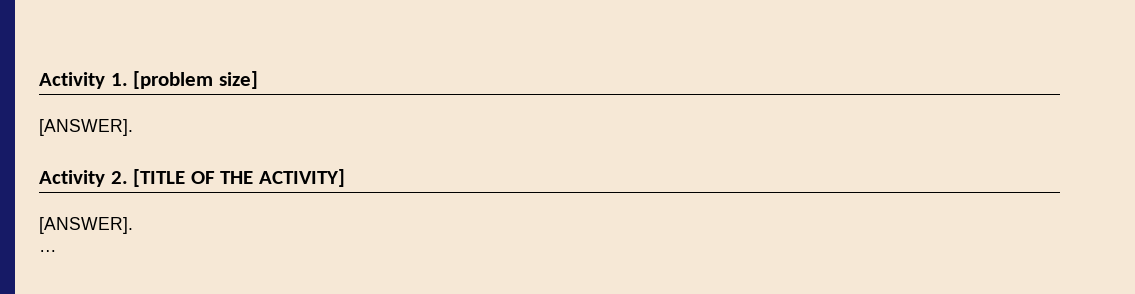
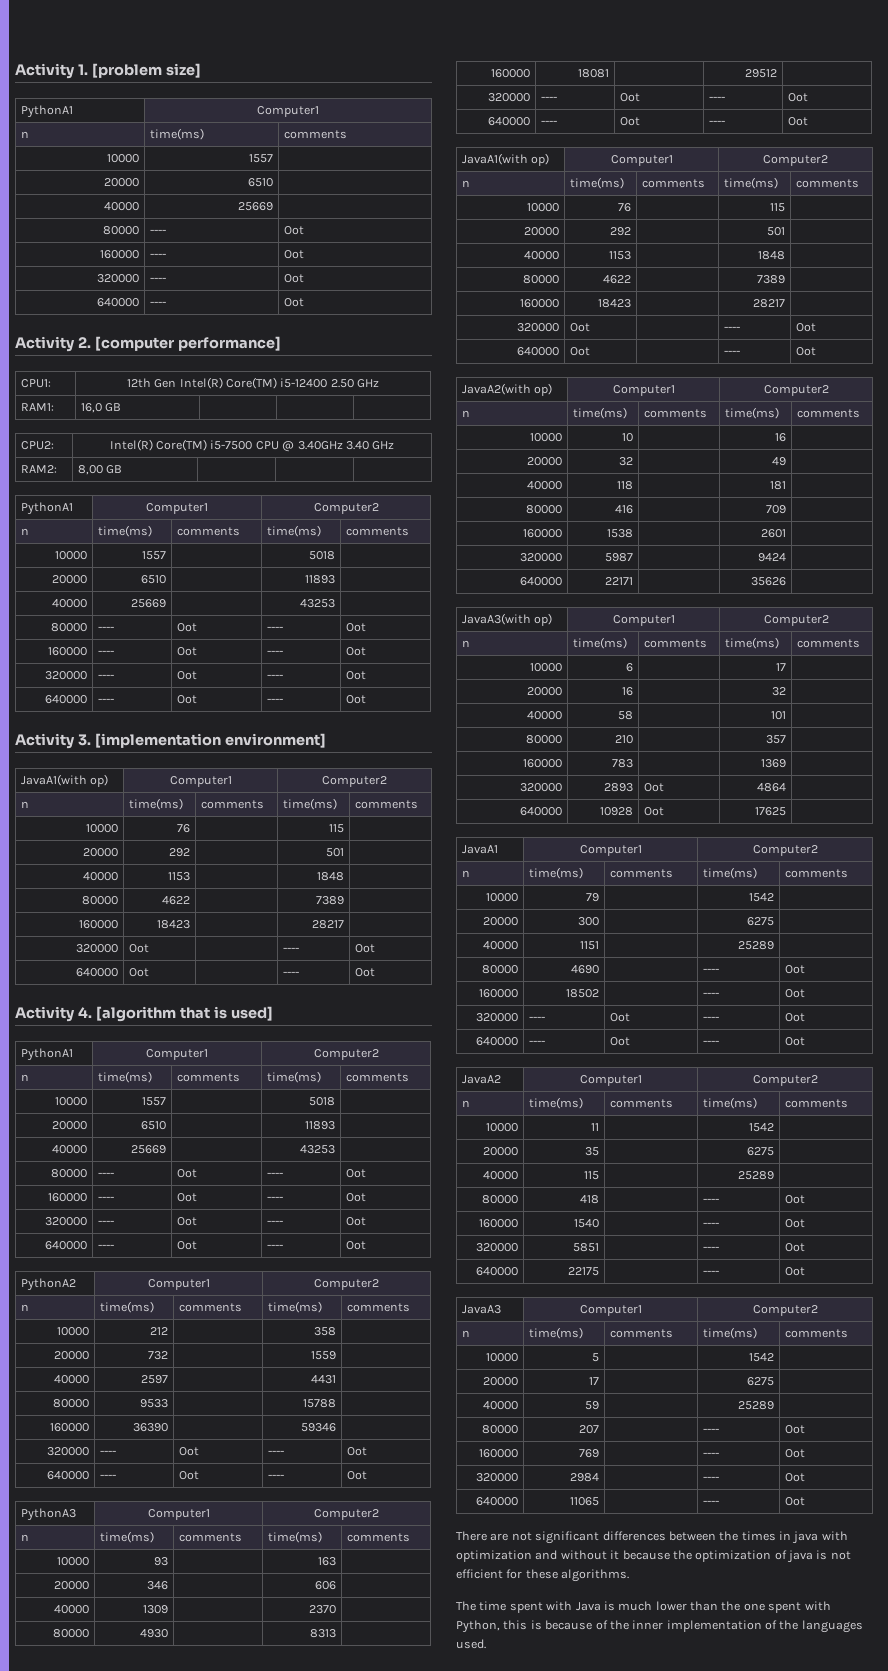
[39,119,133,136] [39,169,345,187] [39,217,133,234] [39,250,57,252] // [ANSWER]. // Activity 2. [TITLE OF THE ACTIVITY] // [ANSWER]. // … -> [20,105,73,118] [257,106,319,117] [20,131,29,138] [149,128,204,140] [283,130,347,139] [107,154,140,163] [249,154,274,163] [104,178,140,187] [248,178,274,187] [104,202,140,211] [238,202,274,211] [103,226,140,235] [149,229,166,234] [283,226,304,235] [100,250,140,259] [149,253,166,258] [283,250,304,259] [97,274,140,283] [149,277,166,282] [283,274,304,283] [97,298,140,307] [149,301,166,306] [283,298,304,307] [15,336,281,352] [20,379,51,388] [126,377,380,389] [20,403,54,411] [80,403,122,413] [20,441,54,450] [109,439,395,452] [20,465,57,473] [77,465,123,475] [20,502,73,515] [146,503,208,514] [313,503,379,514] [20,528,29,535] [97,525,152,537] [176,527,240,536] [266,525,321,537] [345,527,409,536] [55,551,88,560] [142,551,167,560] [309,551,336,560] [52,575,88,584] [141,575,167,584] [305,575,336,584] [52,599,88,608] [131,599,167,608] [300,599,336,608] [51,623,88,632] [97,626,114,631] [176,623,197,632] [266,626,283,631] [345,623,366,632] [48,647,88,656] [97,650,114,655] [176,647,197,656] [266,650,283,655] [345,647,366,656] [45,671,88,680] [97,674,114,679] [176,671,197,680] [266,674,283,679] [345,671,366,680] [45,695,88,704] [97,698,114,703] [176,695,197,704] [266,698,283,703] [345,695,366,704] [15,733,326,749] [20,774,109,787] [169,776,232,787] [322,776,387,787] [20,801,29,808] [128,798,183,810] [200,800,264,809] [282,798,337,810] [354,800,418,809] [86,824,119,833] [177,824,191,833] [329,824,345,833] [83,848,119,857] [169,848,191,857] [326,848,345,857] [83,872,119,881] [168,872,191,881] [317,872,345,881] [82,896,119,905] [162,896,191,905] [316,896,345,905] [79,920,119,929] [157,920,191,929] [312,920,345,929] [76,944,119,953] [128,944,149,953] [282,947,299,952] [354,944,375,953] [76,968,119,977] [128,968,149,977] [282,971,299,976] [354,968,375,977] [15,1006,273,1022] [20,1048,73,1061] [146,1049,208,1060] [313,1049,379,1060] [20,1074,29,1081] [97,1071,152,1083] [176,1073,240,1082] [266,1071,321,1083] [345,1073,409,1082] [55,1097,88,1106] [142,1097,167,1106] [309,1097,336,1106] [52,1121,88,1130] [141,1121,167,1130] [305,1121,336,1130] [52,1145,88,1154] [131,1145,167,1154] [300,1145,336,1154] [51,1169,88,1178] [97,1172,114,1177] [176,1169,197,1178] [266,1172,283,1177] [345,1169,366,1178] [48,1193,88,1202] [97,1196,114,1201] [176,1193,197,1202] [266,1196,283,1201] [345,1193,366,1202] [45,1217,88,1226] [97,1220,114,1225] [176,1217,197,1226] [266,1220,283,1225] [345,1217,366,1226] [45,1241,88,1250] [97,1244,114,1249] [176,1241,197,1250] [266,1244,283,1249] [345,1241,366,1250] [20,1278,76,1291] [147,1279,210,1290] [314,1279,379,1290] [20,1304,29,1311] [99,1301,154,1313] [178,1303,242,1312] [267,1301,322,1313] [346,1303,410,1312] [57,1327,90,1336] [150,1327,169,1335] [314,1327,337,1336] [54,1351,90,1360] [148,1351,169,1360] [311,1351,337,1360] [54,1375,90,1384] [141,1375,169,1384] [311,1375,337,1384] [53,1399,90,1408] [140,1399,169,1408] [303,1399,337,1408] [50,1423,90,1432] [133,1423,169,1432] [301,1423,337,1432] [47,1447,90,1456] [99,1450,116,1455] [178,1447,199,1456] [267,1450,284,1455] [346,1447,367,1456] [47,1471,90,1480] [99,1474,116,1479] [178,1471,199,1480] [267,1474,284,1479] [346,1471,367,1480] [20,1508,76,1521] [147,1509,210,1520] [314,1509,379,1520] [20,1534,29,1541] [99,1531,154,1543] [178,1533,242,1542] [267,1531,322,1543] [346,1533,410,1542] [57,1557,90,1566] [154,1557,169,1566] [318,1557,337,1566] [54,1581,90,1590] [147,1581,169,1590] [315,1581,337,1590] [54,1605,90,1614] [143,1605,169,1614] [309,1605,337,1614] [53,1629,90,1638] [140,1629,169,1638] [310,1629,337,1638] [491,69,531,78] [578,69,610,78] [745,69,778,78] [488,93,531,102] [540,96,557,101] [619,93,640,102] [708,96,725,101] [787,93,808,102] [488,117,531,126] [540,120,557,125] [619,117,640,126] [708,120,725,125] [787,117,808,126] [461,153,550,166] [610,155,673,166] [763,155,828,166] [461,180,470,187] [569,177,624,189] [641,179,705,188] [723,177,778,189] [795,179,859,188] [527,203,560,212] [618,203,632,212] [770,203,786,212] [524,227,560,236] [610,227,632,236] [767,227,786,236] [524,251,560,260] [609,251,632,260] [758,251,786,260] [523,275,560,284] [603,275,632,284] [757,275,786,284] [520,299,560,308] [598,299,632,308] [753,299,786,308] [517,323,560,332] [569,323,590,332] [723,326,740,331] [795,323,816,332] [517,347,560,356] [569,347,590,356] [723,350,740,355] [795,347,816,356] [461,383,553,396] [612,385,675,396] [763,385,829,396] [461,410,470,417] [572,407,627,419] [643,409,707,418] [724,407,779,419] [796,409,860,418] [530,433,563,442] [622,433,634,442] [775,433,787,442] [527,457,563,466] [619,457,634,466] [772,457,787,466] [527,481,563,490] [617,481,634,490] [770,481,787,490] [526,505,563,514] [615,505,634,514] [766,505,787,514] [523,529,563,538] [607,529,634,538] [761,529,787,538] [520,553,563,562] [605,553,634,562] [758,553,787,562] [520,577,563,586] [605,577,634,585] [751,577,787,586] [461,613,553,626] [612,615,675,626] [763,615,829,626] [461,640,470,647] [572,637,627,649] [643,639,707,648] [724,637,779,649] [796,639,860,648] [530,663,563,672] [626,663,634,672] [776,663,787,671] [527,687,563,696] [622,687,634,696] [772,687,787,696] [527,711,563,720] [618,711,634,720] [771,711,787,720] [526,735,563,744] [615,735,634,744] [766,735,787,744] [523,759,563,768] [612,759,634,768] [761,759,787,768] [520,783,563,792] [604,783,634,792] [643,783,664,792] [757,783,787,792] [520,807,563,816] [600,807,634,816] [643,807,664,816] [755,807,787,816] [461,845,498,854] [579,845,642,856] [752,845,818,856] [461,870,470,877] [528,867,583,879] [609,869,673,878] [702,867,757,879] [784,869,848,878] [486,893,519,902] [586,893,600,902] [749,893,775,902] [483,917,519,926] [578,917,600,926] [747,917,775,926] [483,941,519,950] [580,941,600,950] [738,941,775,950] [482,965,519,974] [571,965,600,974] [702,968,719,973] [784,965,805,974] [479,989,519,998] [566,989,600,998] [702,992,719,997] [784,989,805,998] [476,1013,519,1022] [528,1016,545,1021] [609,1013,630,1022] [702,1016,719,1021] [784,1013,805,1022] [476,1037,519,1046] [528,1040,545,1045] [609,1037,630,1046] [702,1040,719,1045] [784,1037,805,1046] [461,1075,501,1084] [579,1075,642,1086] [752,1075,818,1086] [461,1100,470,1107] [528,1097,583,1109] [609,1099,673,1108] [702,1097,757,1109] [784,1099,848,1108] [486,1123,519,1132] [591,1123,600,1131] [749,1123,775,1132] [483,1147,519,1156] [585,1147,600,1156] [747,1147,775,1156] [483,1171,519,1180] [584,1171,600,1180] [738,1171,775,1180] [482,1195,519,1204] [580,1195,600,1204] [702,1198,719,1203] [784,1195,805,1204] [479,1219,519,1228] [574,1219,600,1228] [702,1222,719,1227] [784,1219,805,1228] [476,1243,519,1252] [573,1243,600,1252] [702,1246,719,1251] [784,1243,805,1252] [476,1267,519,1276] [568,1267,600,1276] [702,1270,719,1275] [784,1267,805,1276] [461,1305,501,1314] [579,1305,642,1316] [752,1305,818,1316] [461,1330,470,1337] [528,1327,583,1339] [609,1329,673,1338] [702,1327,757,1339] [784,1329,848,1338] [486,1353,519,1362] [592,1353,600,1362] [749,1353,775,1362] [483,1377,519,1386] [589,1377,600,1385] [747,1377,775,1386] [483,1401,519,1410] [585,1401,600,1410] [738,1401,775,1410] [482,1425,519,1434] [579,1425,600,1434] [702,1428,719,1433] [784,1425,805,1434] [479,1449,519,1458] [579,1449,600,1458] [702,1452,719,1457] [784,1449,805,1458] [476,1473,519,1482] [570,1473,600,1482] [702,1476,719,1481] [784,1473,805,1482] [476,1497,519,1506] [570,1497,600,1506] [702,1500,719,1505] [784,1497,805,1506] [456,1531,848,1544] [456,1550,851,1563] [456,1569,630,1582] [456,1601,831,1613] [456,1620,863,1633] [456,1639,486,1649] // PythonA1 | Computer1 // n | time(ms) | comments // 10000 | 1557 | // 20000 | 6510 | // 40000 | 25669 | // 80000 | ---- | Oot // 160000 | ---- | Oot // 320000 | ---- | Oot // 640000 | ---- | Oot // Activity 2. [computer performance] // CPU1: | 12th Gen Intel(R) Core(TM) i5-12400 2.50 GHz // RAM1: | 16,0 GB | | | // CPU2: | Intel(R) Core(TM) i5-7500 CPU @ 3.40GHz 3.40 GHz // RAM2: | 8,00 GB | | | // PythonA1 | Computer1 | Computer2 // n | time(ms) | comments | time(ms) | comments // 10000 | 1557 | | 5018 | // 20000 | 6510 | | 11893 | // 40000 | 25669 | | 43253 | // 80000 | ---- | Oot | ---- | Oot // 160000 | ---- | Oot | ---- | Oot // 320000 | ---- | Oot | ---- | Oot // 640000 | ---- | Oot | ---- | Oot // Activity 3. [implementation environment] // JavaA1(with op) | Computer1 | Computer2 // n | time(ms) | comments | time(ms) | comments // 10000 | 76 | | 115 | // 20000 | 292 | | 501 | // 40000 | 1153 | | 1848 | // 80000 | 4622 | | 7389 | // 160000 | 18423 | | 28217 | // 320000 | Oot | | ---- | Oot // 640000 | Oot | | ---- | Oot // Activity 4. [algorithm that is used] // PythonA1 | Computer1 | Computer2 // n | time(ms) | comments | time(ms) | comments // 10000 | 1557 | | 5018 | // 20000 | 6510 | | 11893 | // 40000 | 25669 | | 43253 | // 80000 | ---- | Oot | ---- | Oot // 160000 | ---- | Oot | ---- | Oot // 320000 | ---- | Oot | ---- | Oot // 640000 | ---- | Oot | ---- | Oot // PythonA2 | Computer1 | Computer2 // n | time(ms) | comments | time(ms) | comments // 10000 | 212 | | 358 | // 20000 | 732 | | 1559 | // 40000 | 2597 | | 4431 | // 80000 | 9533 | | 15788 | // 160000 | 36390 | | 59346 | // 320000 | ---- | Oot | ---- | Oot // 640000 | ---- | Oot | ---- | Oot // PythonA3 | Computer1 | Computer2 // n | time(ms) | comments | time(ms) | comments // 10000 | 93 | | 163 | // 20000 | 346 | | 606 | // 40000 | 1309 | | 2370 | // 80000 | 4930 | | 8313 | // 160000 | 18081 | | 29512 | // 320000 | ---- | Oot | ---- | Oot // 640000 | ---- | Oot | ---- | Oot // JavaA1(with op) | Computer1 | Computer2 // n | time(ms) | comments | time(ms) | comments // 10000 | 76 | | 115 | // 20000 | 292 | | 501 | // 40000 | 1153 | | 1848 | // 80000 | 4622 | | 7389 | // 160000 | 18423 | | 28217 | // 320000 | Oot | | ---- | Oot // 640000 | Oot | | ---- | Oot // JavaA2(with op) | Computer1 | Computer2 // n | time(ms) | comments | time(ms) | comments // 10000 | 10 | | 16 | // 20000 | 32 | | 49 | // 40000 | 118 | | 181 | // 80000 | 416 | | 709 | // 160000 | 1538 | | 2601 | // 320000 | 5987 | | 9424 | // 640000 | 22171 | | 35626 | // JavaA3(with op) | Computer1 | Computer2 // n | time(ms) | comments | time(ms) | comments // 10000 | 6 | | 17 | // 20000 | 16 | | 32 | // 40000 | 58 | | 101 | // 80000 | 210 | | 357 | // 160000 | 783 | | 1369 | // 320000 | 2893 | Oot | 4864 | // 640000 | 10928 | Oot | 17625 | // JavaA1 | Computer1 | Computer2 // n | time(ms) | comments | time(ms) | comments // 10000 | 79 | | 1542 | // 20000 | 300 | | 6275 | // 40000 | 1151 | | 25289 | // 80000 | 4690 | | ---- | Oot // 160000 | 18502 | | ---- | Oot // 320000 | ---- | Oot | ---- | Oot // 640000 | ---- | Oot | ---- | Oot // JavaA2 | Computer1 | Computer2 // n | time(ms) | comments | time(ms) | comments // 10000 | 11 | | 1542 | // 20000 | 35 | | 6275 | // 40000 | 115 | | 25289 | // 80000 | 418 | | ---- | Oot // 160000 | 1540 | | ---- | Oot // 320000 | 5851 | | ---- | Oot // 640000 | 22175 | | ---- | Oot // JavaA3 | Computer1 | Computer2 // n | time(ms) | comments | time(ms) | comments // 10000 | 5 | | 1542 | // 20000 | 17 | | 6275 | // 40000 | 59 | | 25289 | // 80000 | 207 | | ---- | Oot // 160000 | 769 | | ---- | Oot // 320000 | 2984 | | ---- | Oot // 640000 | 11065 | | ---- | Oot // There are not significant differences between the times in java with optimization and without it because the optimization of java is not efficient for these algorithms. // The time spent with Java is much lower than the one spent with Python, this is because of the inner implementation of the languages used.

